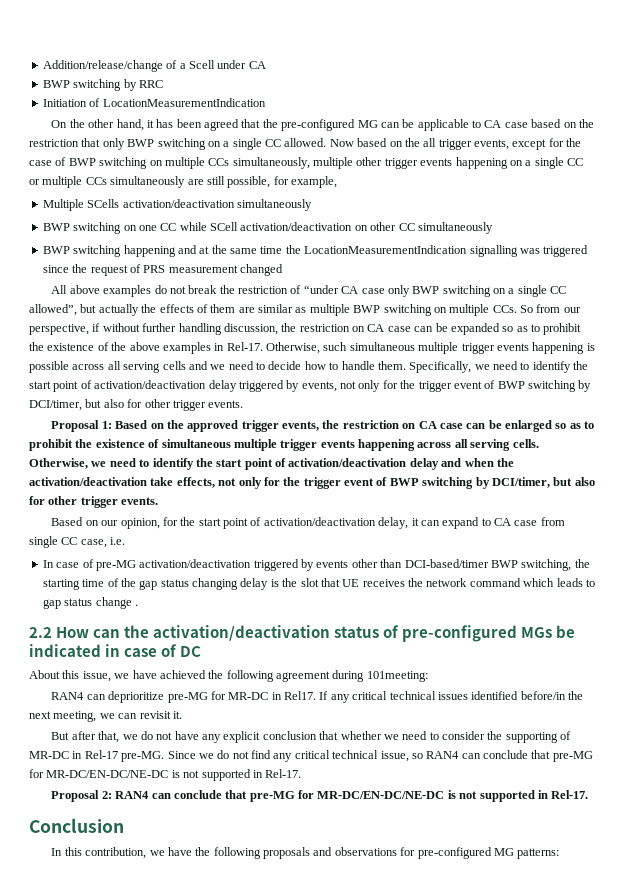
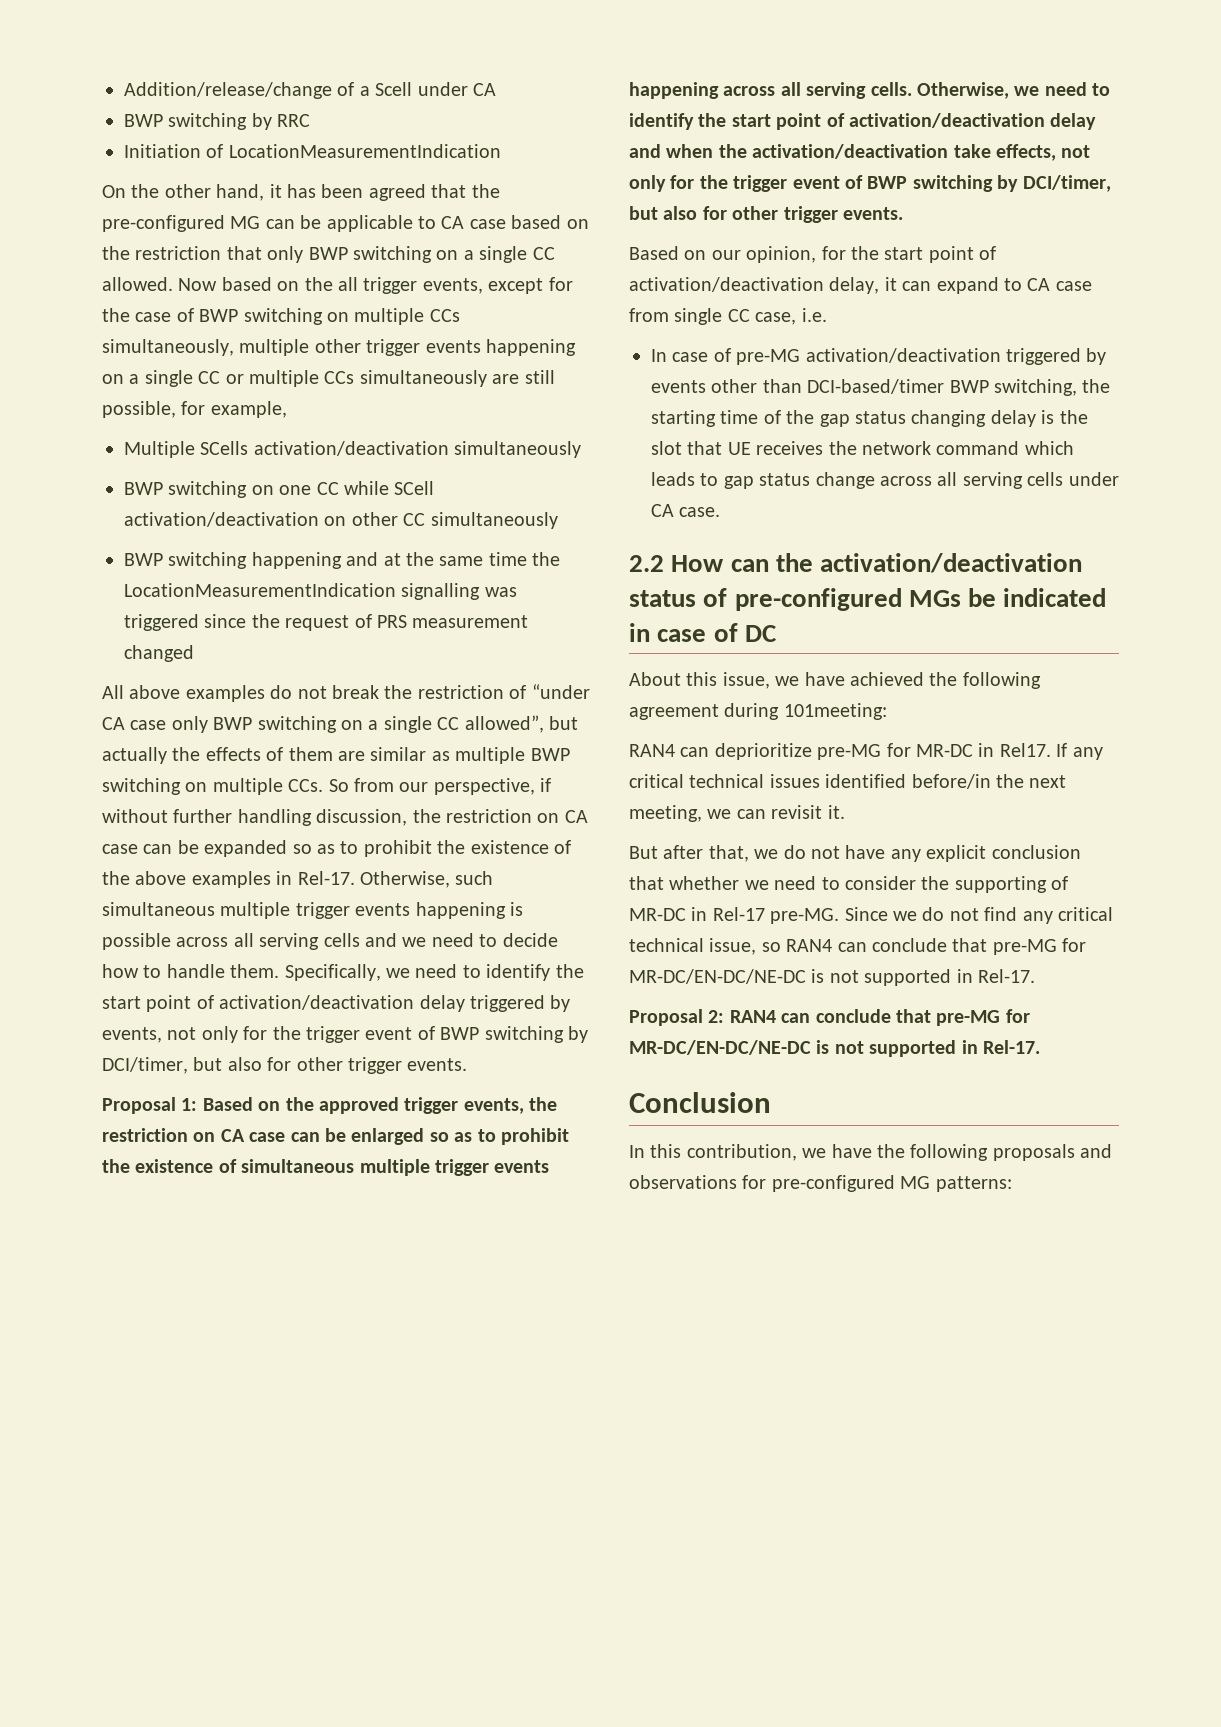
[134,604,138,606] . -> [880,472,1119,489] [651,504,721,517] across all serving cells under CA case.

